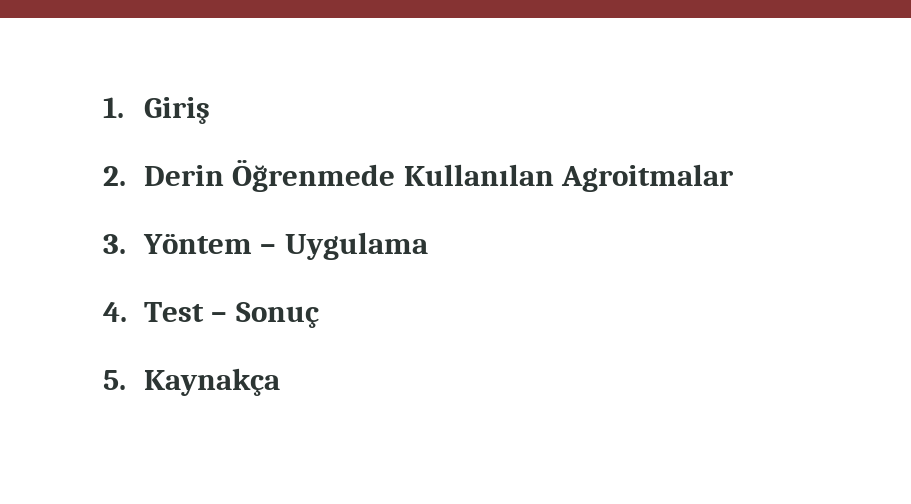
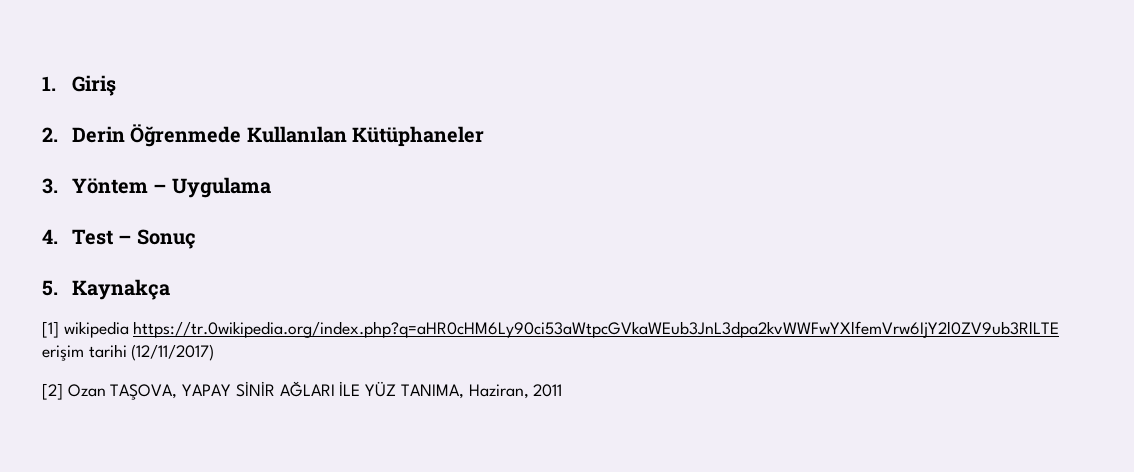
[561,164,735,192] Agroitmalar -> [352,126,485,147] Kütüphaneler
(281, 382) none -> [42,321,1060,338] [42,344,215,361] [42,381,563,400] // [1] wikipedia https://tr.0wikipedia.org/index.php?q=aHR0cHM6Ly90ci53aWtpcGVkaWEub3JnL3dpa2kvWWFwYXlfemVrw6IjY2l0ZV9ub3RlLTE erişim tarihi (12/11/2017) // [2] Ozan TAŞOVA, YAPAY SİNİR AĞLARI İLE YÜZ TANIMA, Haziran, 2011

